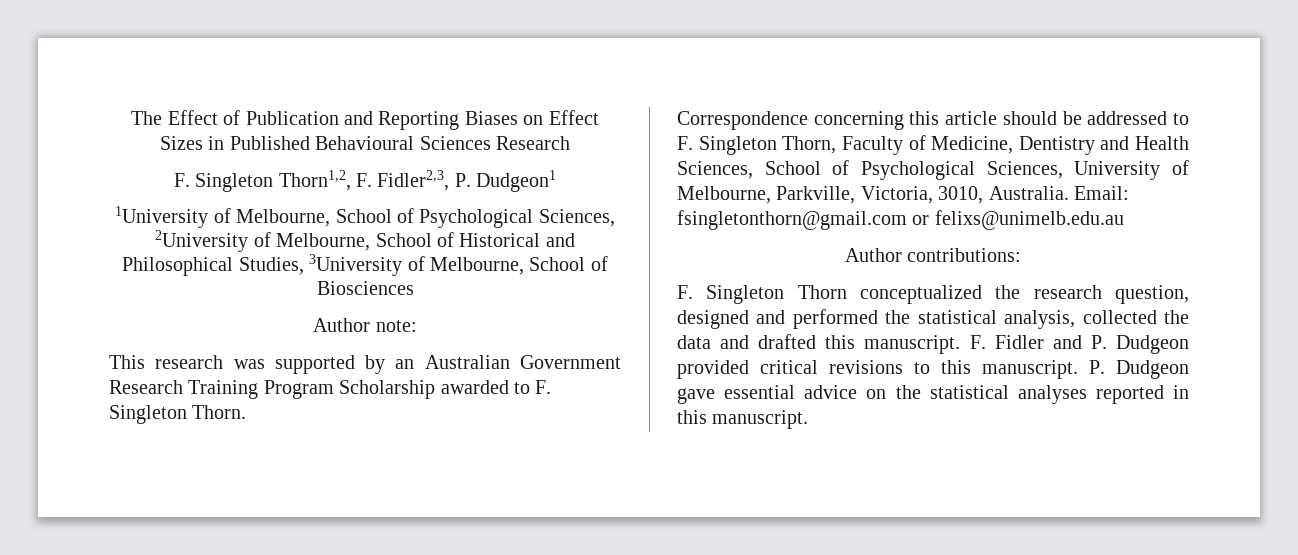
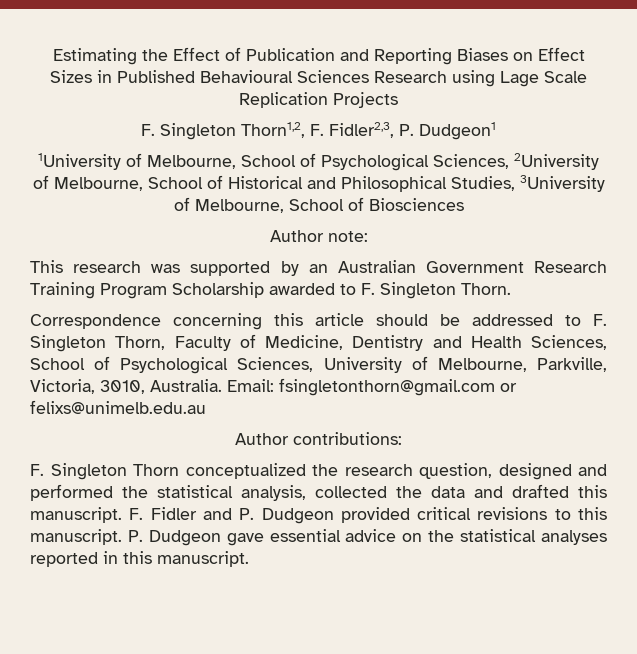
[131,111,163,125] The -> [52,48,168,65] Estimating the
(570, 143) none -> [452,70,587,87] [239,92,398,108] using Lage Scale Replication Projects

